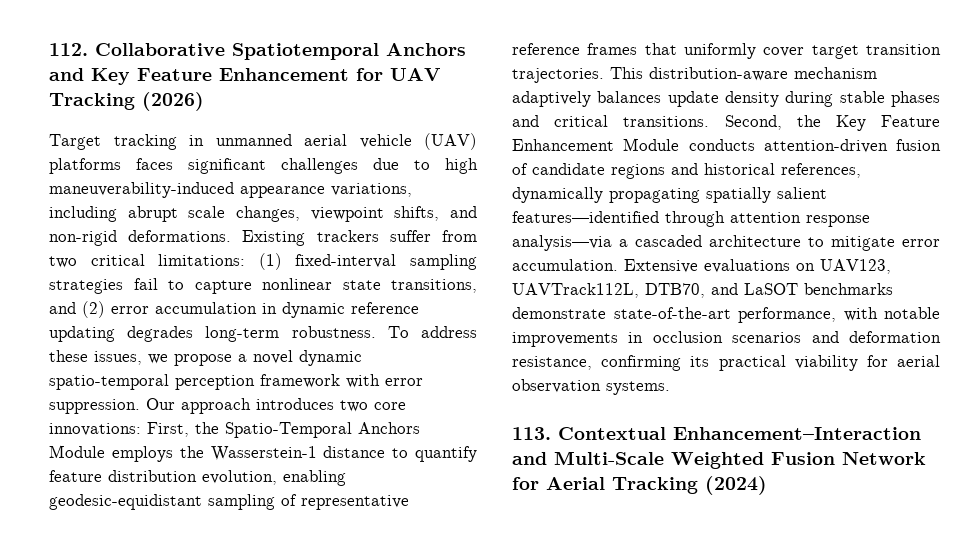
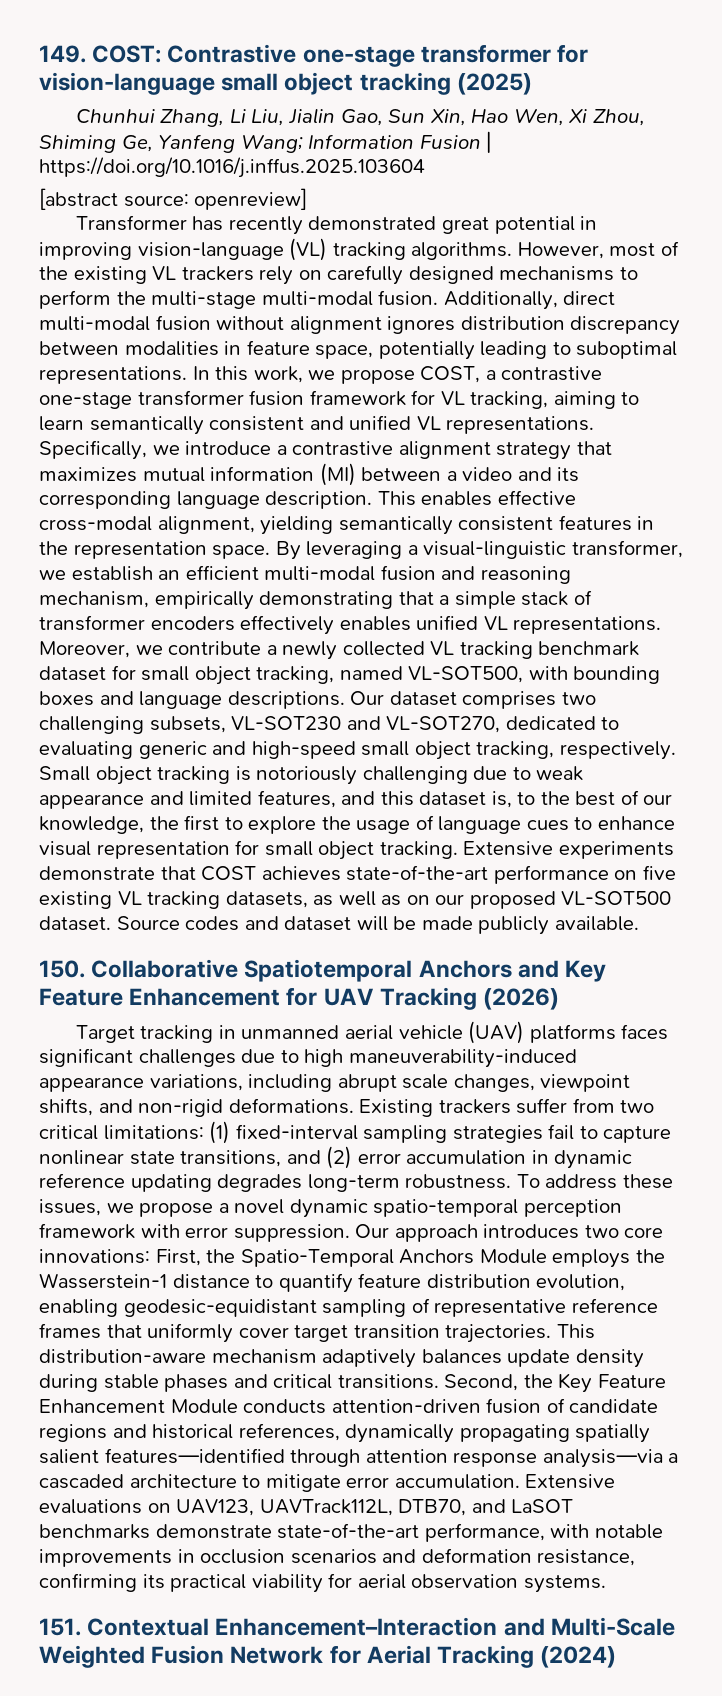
[49,43,88,56] 112. -> [39,44,589,67] [39,72,532,95] [75,108,645,127] [39,131,492,153] [39,157,425,178] [39,188,308,210] [75,215,598,235] [39,238,679,261] [39,265,638,285] [39,290,616,310] [39,315,681,335] [39,340,678,360] [39,366,603,384] [39,390,640,409] [39,415,595,435] [39,440,612,460] [39,463,580,486] [39,490,576,509] [39,515,655,535] [39,540,683,560] [39,565,571,584] [39,590,592,610] [39,615,662,635] [39,641,640,660] [39,665,661,685] [39,691,596,709] [39,716,620,734] [39,741,676,760] [39,766,584,785] [39,790,673,809] [39,815,675,834] [39,840,674,860] [39,865,676,884] [39,891,672,909] [39,916,639,935] [39,960,85,978] 149. COST: Contrastive one-stage transformer for vision-language small object tracking (2025) // Chunhui Zhang, Li Liu, Jialin Gao, Sun Xin, Hao Wen, Xi Zhou, Shiming Ge, Yanfeng Wang; Information Fusion | https://doi.org/10.1016/j.inffus.2025.103604 // [abstract source: openreview] // Transformer has recently demonstrated great potential in improving vision-language (VL) tracking algorithms. However, most of the existing VL trackers rely on carefully designed mechanisms to perform the multi-stage multi-modal fusion. Additionally, direct multi-modal fusion without alignment ignores distribution discrepancy between modalities in feature space, potentially leading to suboptimal representations. In this work, we propose COST, a contrastive one-stage transformer fusion framework for VL tracking, aiming to learn semantically consistent and unified VL representations. Specifically, we introduce a contrastive alignment strategy that maximizes mutual information (MI) between a video and its corresponding language description. This enables effective cross-modal alignment, yielding semantically consistent features in the representation space. By leveraging a visual-linguistic transformer, we establish an efficient multi-modal fusion and reasoning mechanism, empirically demonstrating that a simple stack of transformer encoders effectively enables unified VL representations. Moreover, we contribute a newly collected VL tracking benchmark dataset for small object tracking, named VL-SOT500, with bounding boxes and language descriptions. Our dataset comprises two challenging subsets, VL-SOT230 and VL-SOT270, dedicated to evaluating generic and high-speed small object tracking, respectively. Small object tracking is notoriously challenging due to weak appearance and limited features, and this dataset is, to the best of our knowledge, the first to explore the usage of language cues to enhance visual representation for small object tracking. Extensive experiments demonstrate that COST achieves state-of-the-art performance on five existing VL tracking datasets, as well as on our proposed VL-SOT500 dataset. Source codes and dataset will be made publicly available. // 150.
[512,427,551,440] 113. -> [39,1618,81,1636] 151.

